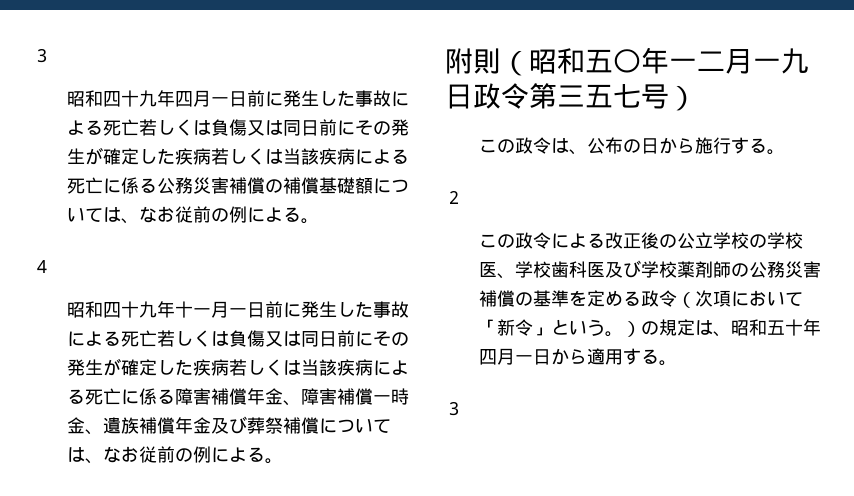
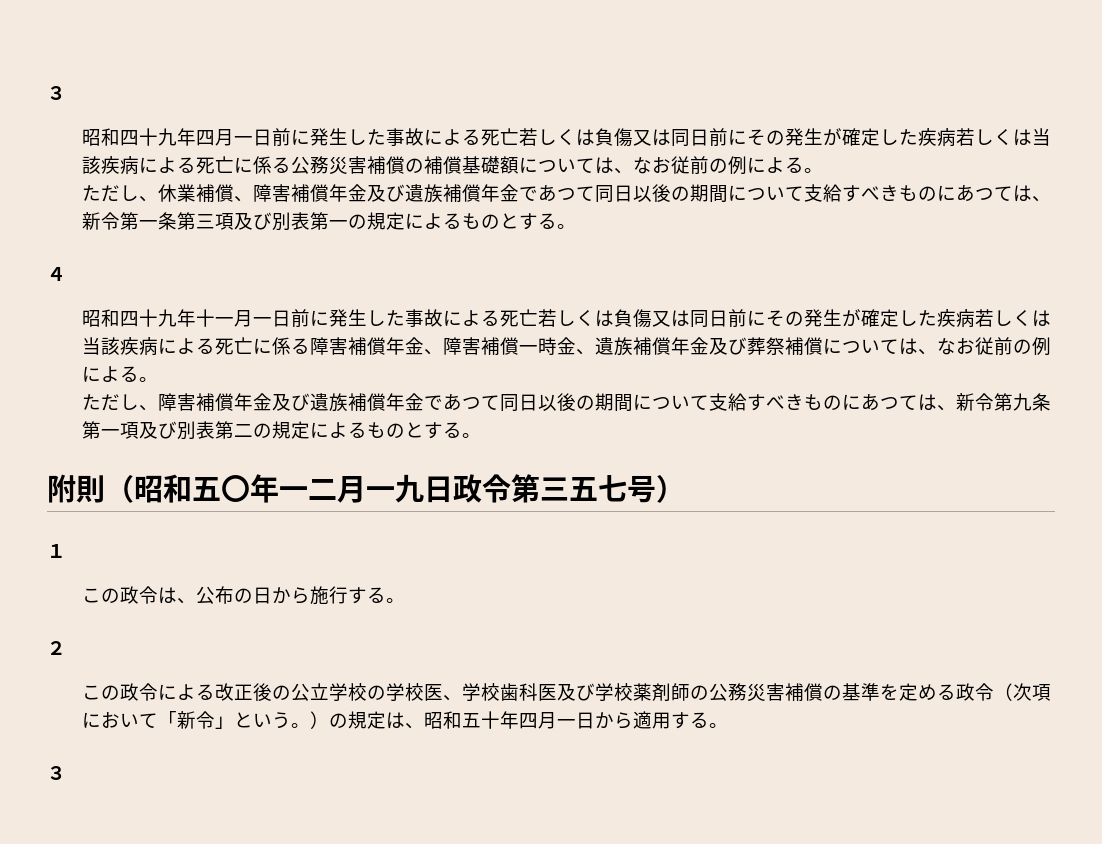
(319, 221) none -> [81,184,1051,203] [81,212,576,231] // ただし、休業補償、障害補償年金及び遺族補償年金であつて同日以後の期間について支給すべきものにあつては、新令第一条第三項及び別表第一の規定によるものとする。
(283, 461) none -> [81,393,1051,412] [81,421,481,440] // ただし、障害補償年金及び遺族補償年金であつて同日以後の期間について支給すべきものにあつては、新令第九条第一項及び別表第二の規定によるものとする。
(697, 98) none -> [47,544,66,558] // １

